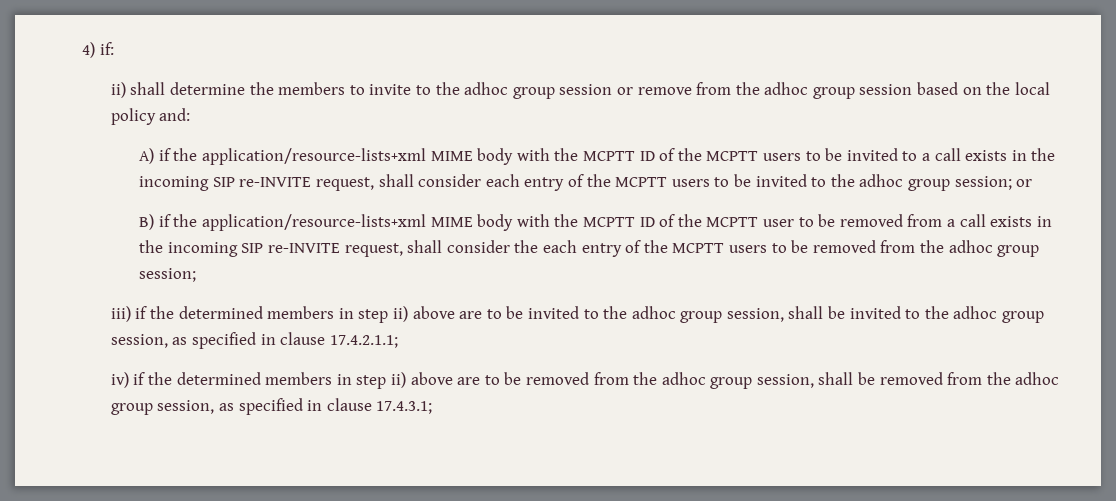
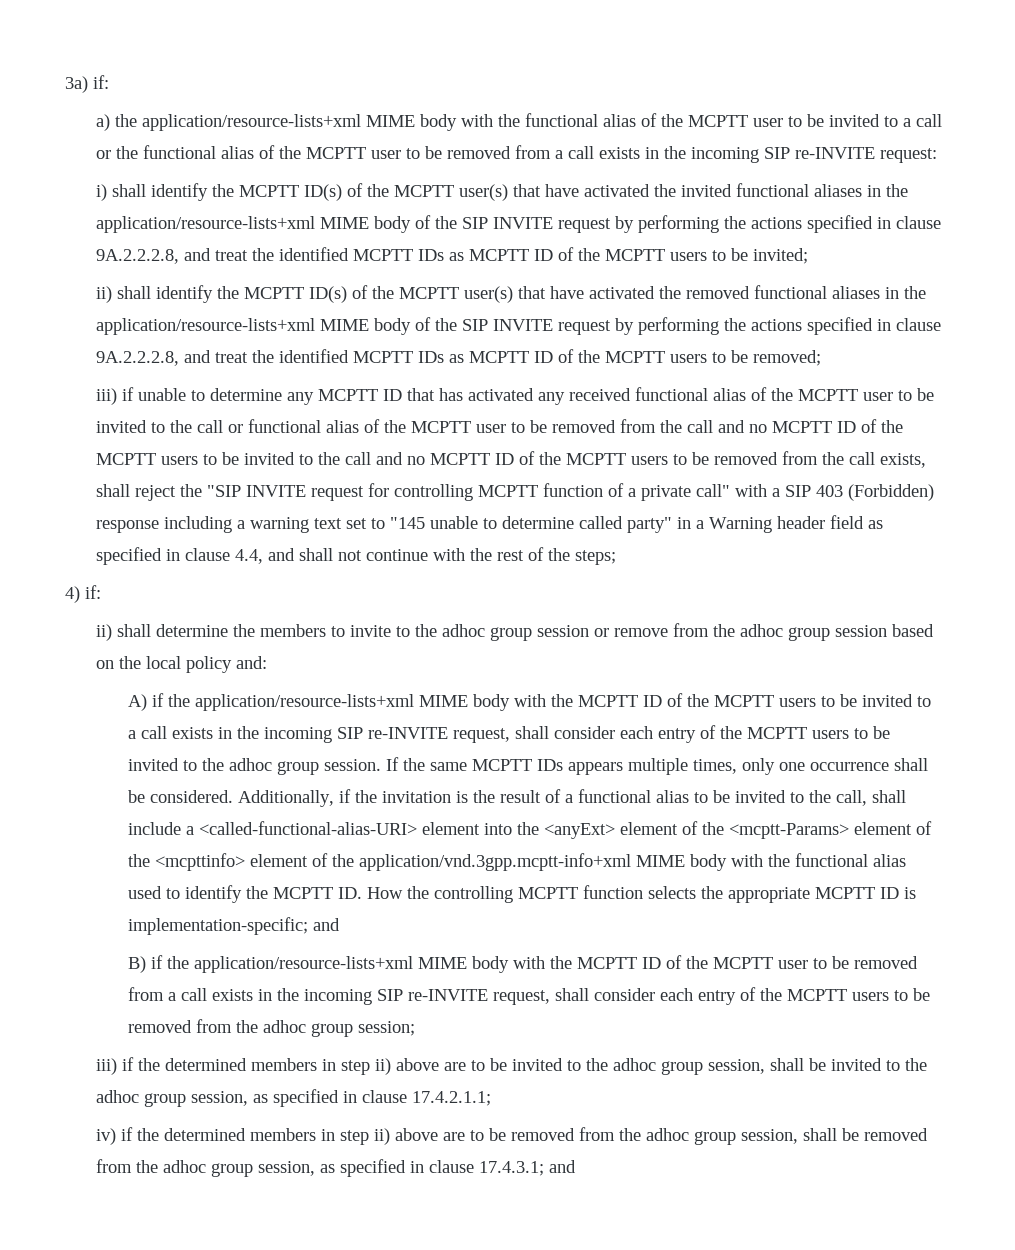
(82, 50) none -> [64,75,109,93] [96,113,943,131] [96,145,938,163] [96,183,909,201] [96,215,942,233] [96,247,809,264] [96,285,927,303] [96,317,942,335] [96,349,822,366] [96,387,935,405] [96,419,904,433] [96,451,927,468] [96,483,935,501] [96,515,884,533] [96,547,617,565] 3a) if: // a) the application/resource-lists+xml MIME body with the functional alias of the MCPTT user to be invited to a call or the functional alias of the MCPTT user to be removed from a call exists in the incoming SIP re-INVITE request: // i) shall identify the MCPTT ID(s) of the MCPTT user(s) that have activated the invited functional aliases in the application/resource-lists+xml MIME body of the SIP INVITE request by performing the actions specified in clause 9A.2.2.2.8, and treat the identified MCPTT IDs as MCPTT ID of the MCPTT users to be invited; // ii) shall identify the MCPTT ID(s) of the MCPTT user(s) that have activated the removed functional aliases in the application/resource-lists+xml MIME body of the SIP INVITE request by performing the actions specified in clause 9A.2.2.2.8, and treat the identified MCPTT IDs as MCPTT ID of the MCPTT users to be removed; // iii) if unable to determine any MCPTT ID that has activated any received functional alias of the MCPTT user to be invited to the call or functional alias of the MCPTT user to be removed from the call and no MCPTT ID of the MCPTT users to be invited to the call and no MCPTT ID of the MCPTT users to be removed from the call exists, shall reject the "SIP INVITE request for controlling MCPTT function of a private call" with a SIP 403 (Forbidden) response including a warning text set to "145 unable to determine called party" in a Warning header field as specified in clause 4.4, and shall not continue with the rest of the steps; //
[954,176,1033,190] session; or -> [323,757,928,775] [127,789,906,807] [127,821,932,839] [127,853,906,871] [127,885,916,903] [127,917,340,935] session. If the same MCPTT IDs appears multiple times, only one occurrence shall be considered. Additionally, if the invitation is the result of a functional alias to be invited to the call, shall include a <called-functional-alias-URI> element into the <anyExt> element of the <mcptt-Params> element of the <mcpttinfo> element of the application/vnd.3gpp.mcptt-info+xml MIME body with the functional alias used to identify the MCPTT ID. How the controlling MCPTT function selects the appropriate MCPTT ID is implementation-specific; and
[514,240,539,253] the -> (655, 994) none
(433, 407) none -> [549,1160,577,1173] and

